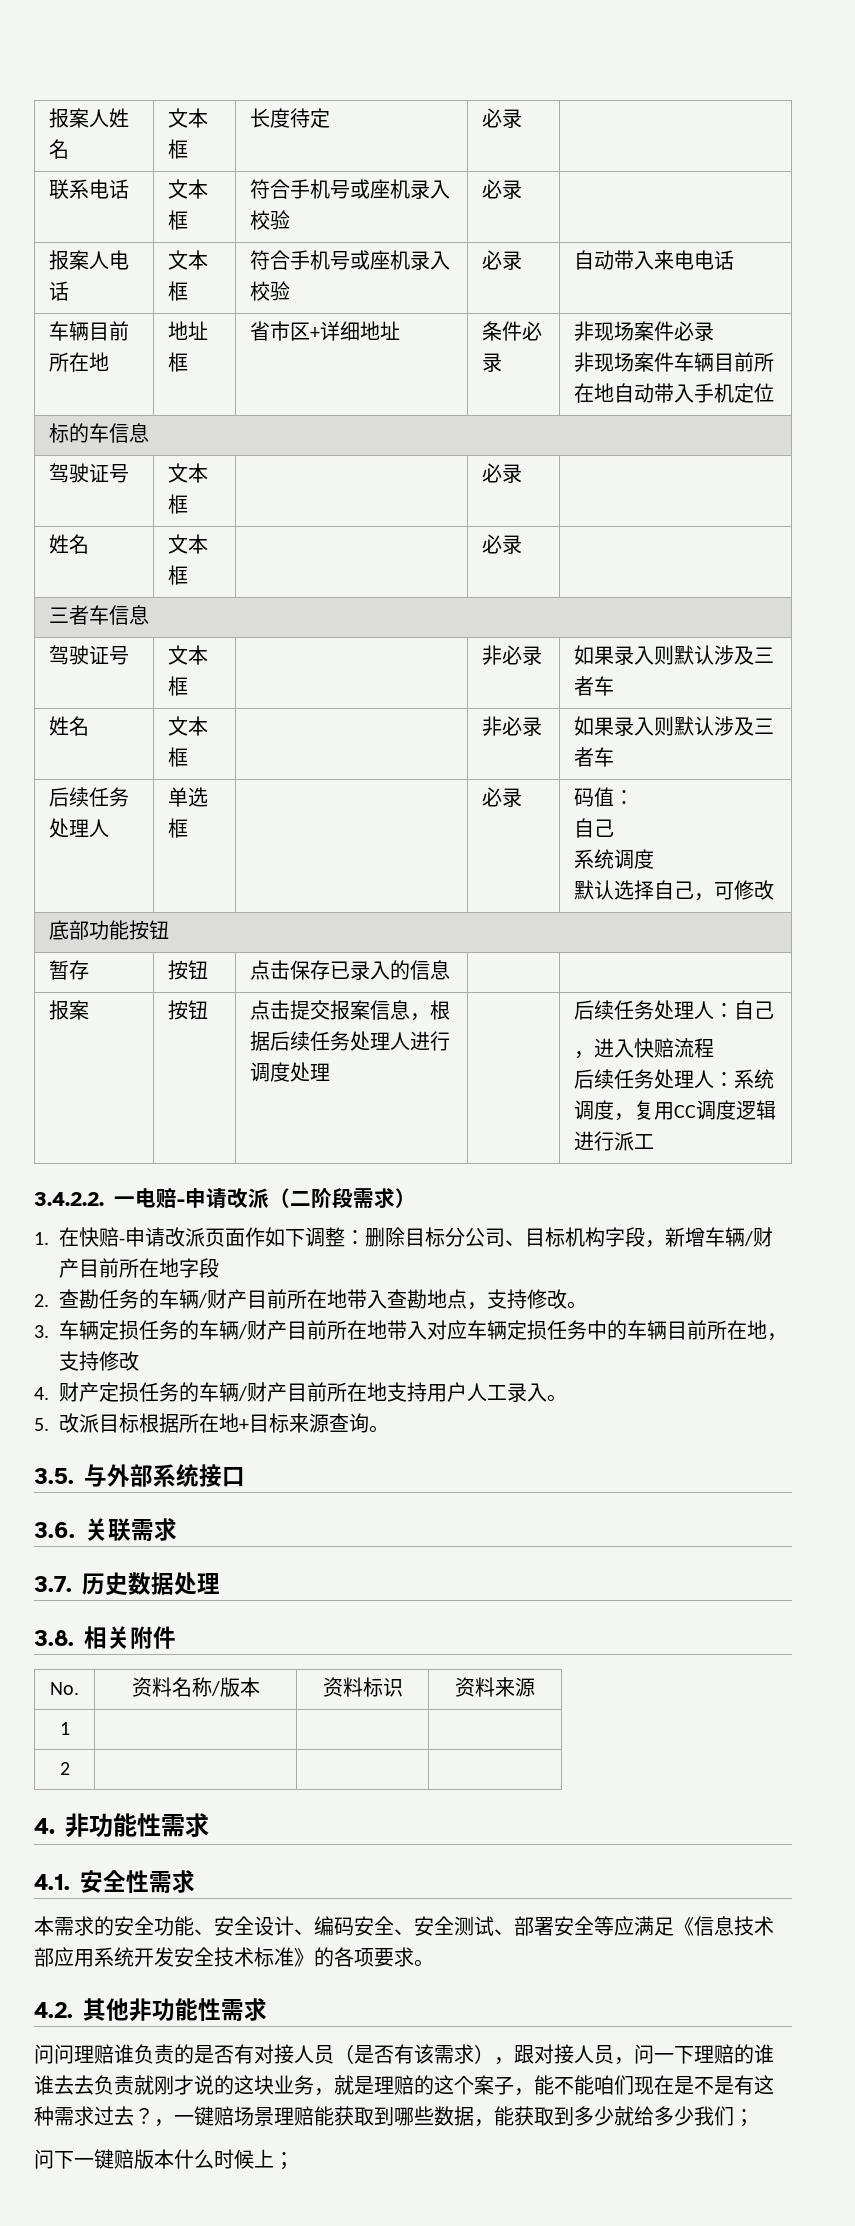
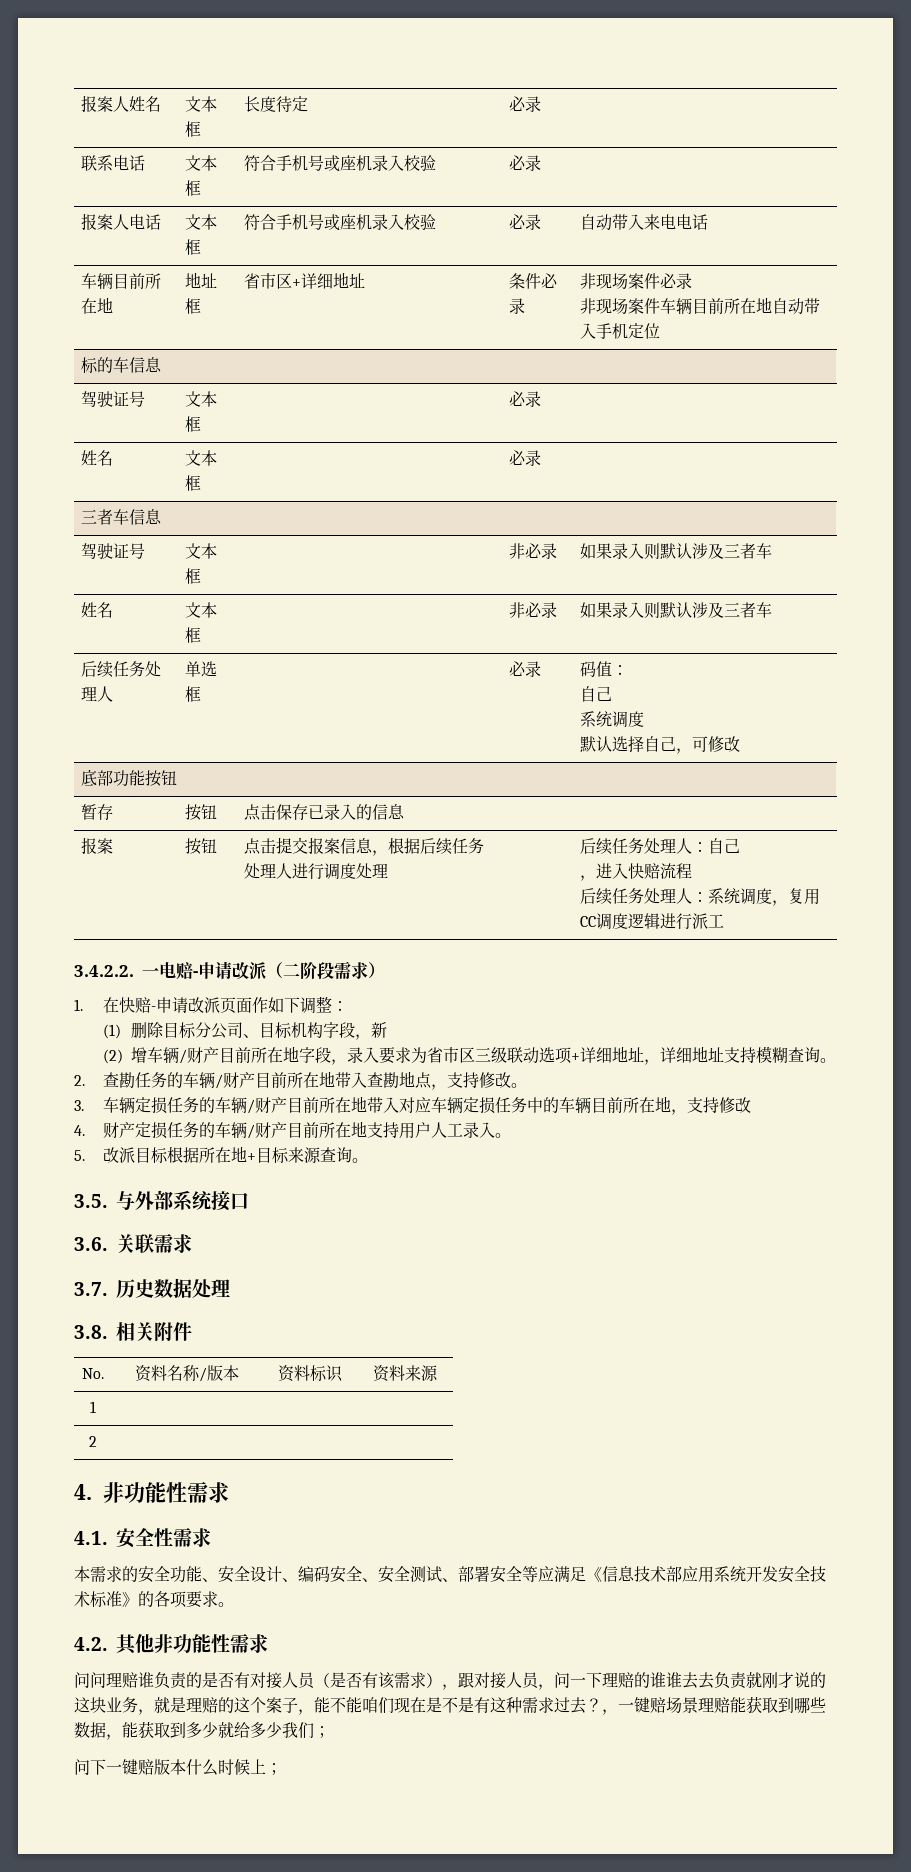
(365, 1237) none -> [102,1024,121,1039] // (1)
(685, 1237) none -> [102,1049,123,1064] // (2)
(219, 1268) none -> [331,1046,837,1065] ，录入要求为省市区三级联动选项+详细地址，详细地址支持模糊查询。

